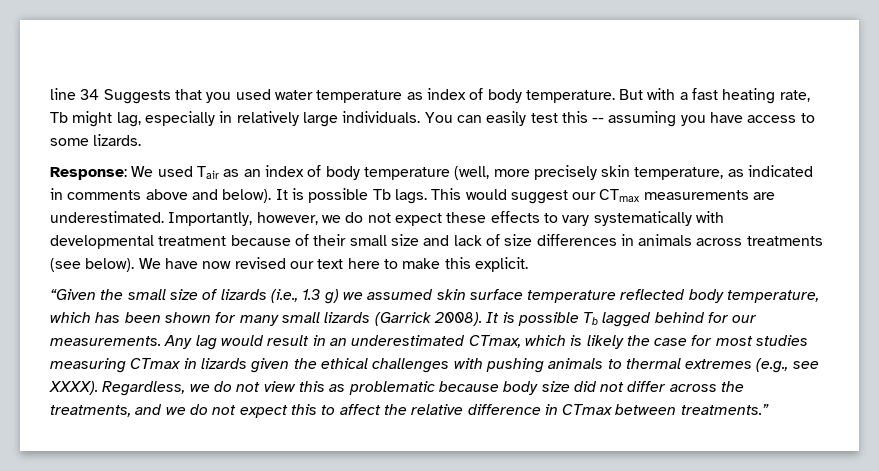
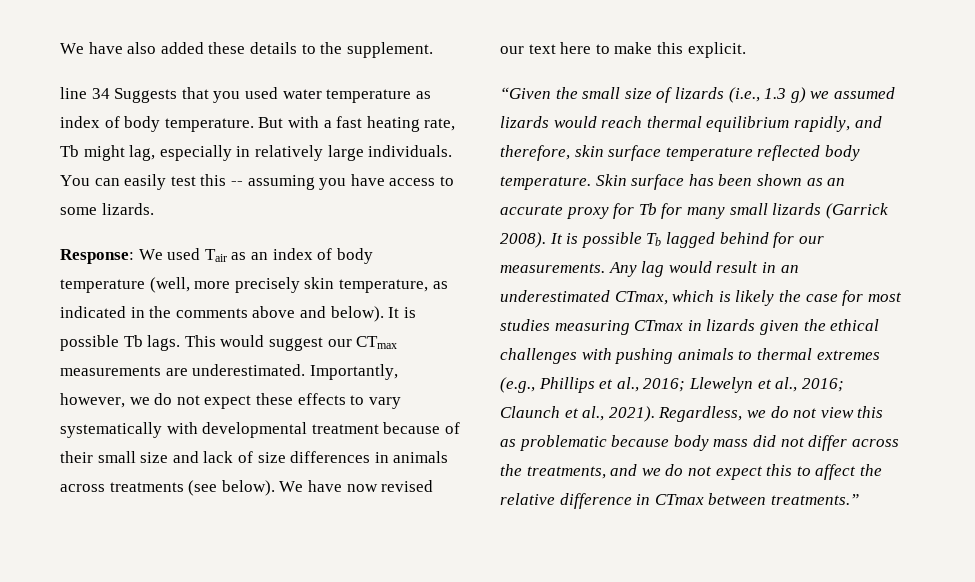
(50, 94) none -> [60,42,433,58] We have also added these details to the supplement. //
(63, 194) none -> [149,306,172,318] the
(434, 294) none -> [500,116,882,132] [500,145,570,161] lizards would reach thermal equilibrium rapidly, and therefore,
[727,290,820,303] [50,312,211,323] temperature, which has been shown -> [500,174,846,190] [500,203,657,219] temperature. Skin surface has been shown as an accurate proxy for Tb
[792,361,819,369] [49,381,98,395] see XXXX). -> [538,377,844,393] [500,406,655,422] Phillips et al., 2016; Llewelyn et al., 2016; Claunch et al., 2021).
[541,381,570,392] size -> [713,439,749,447] mass

